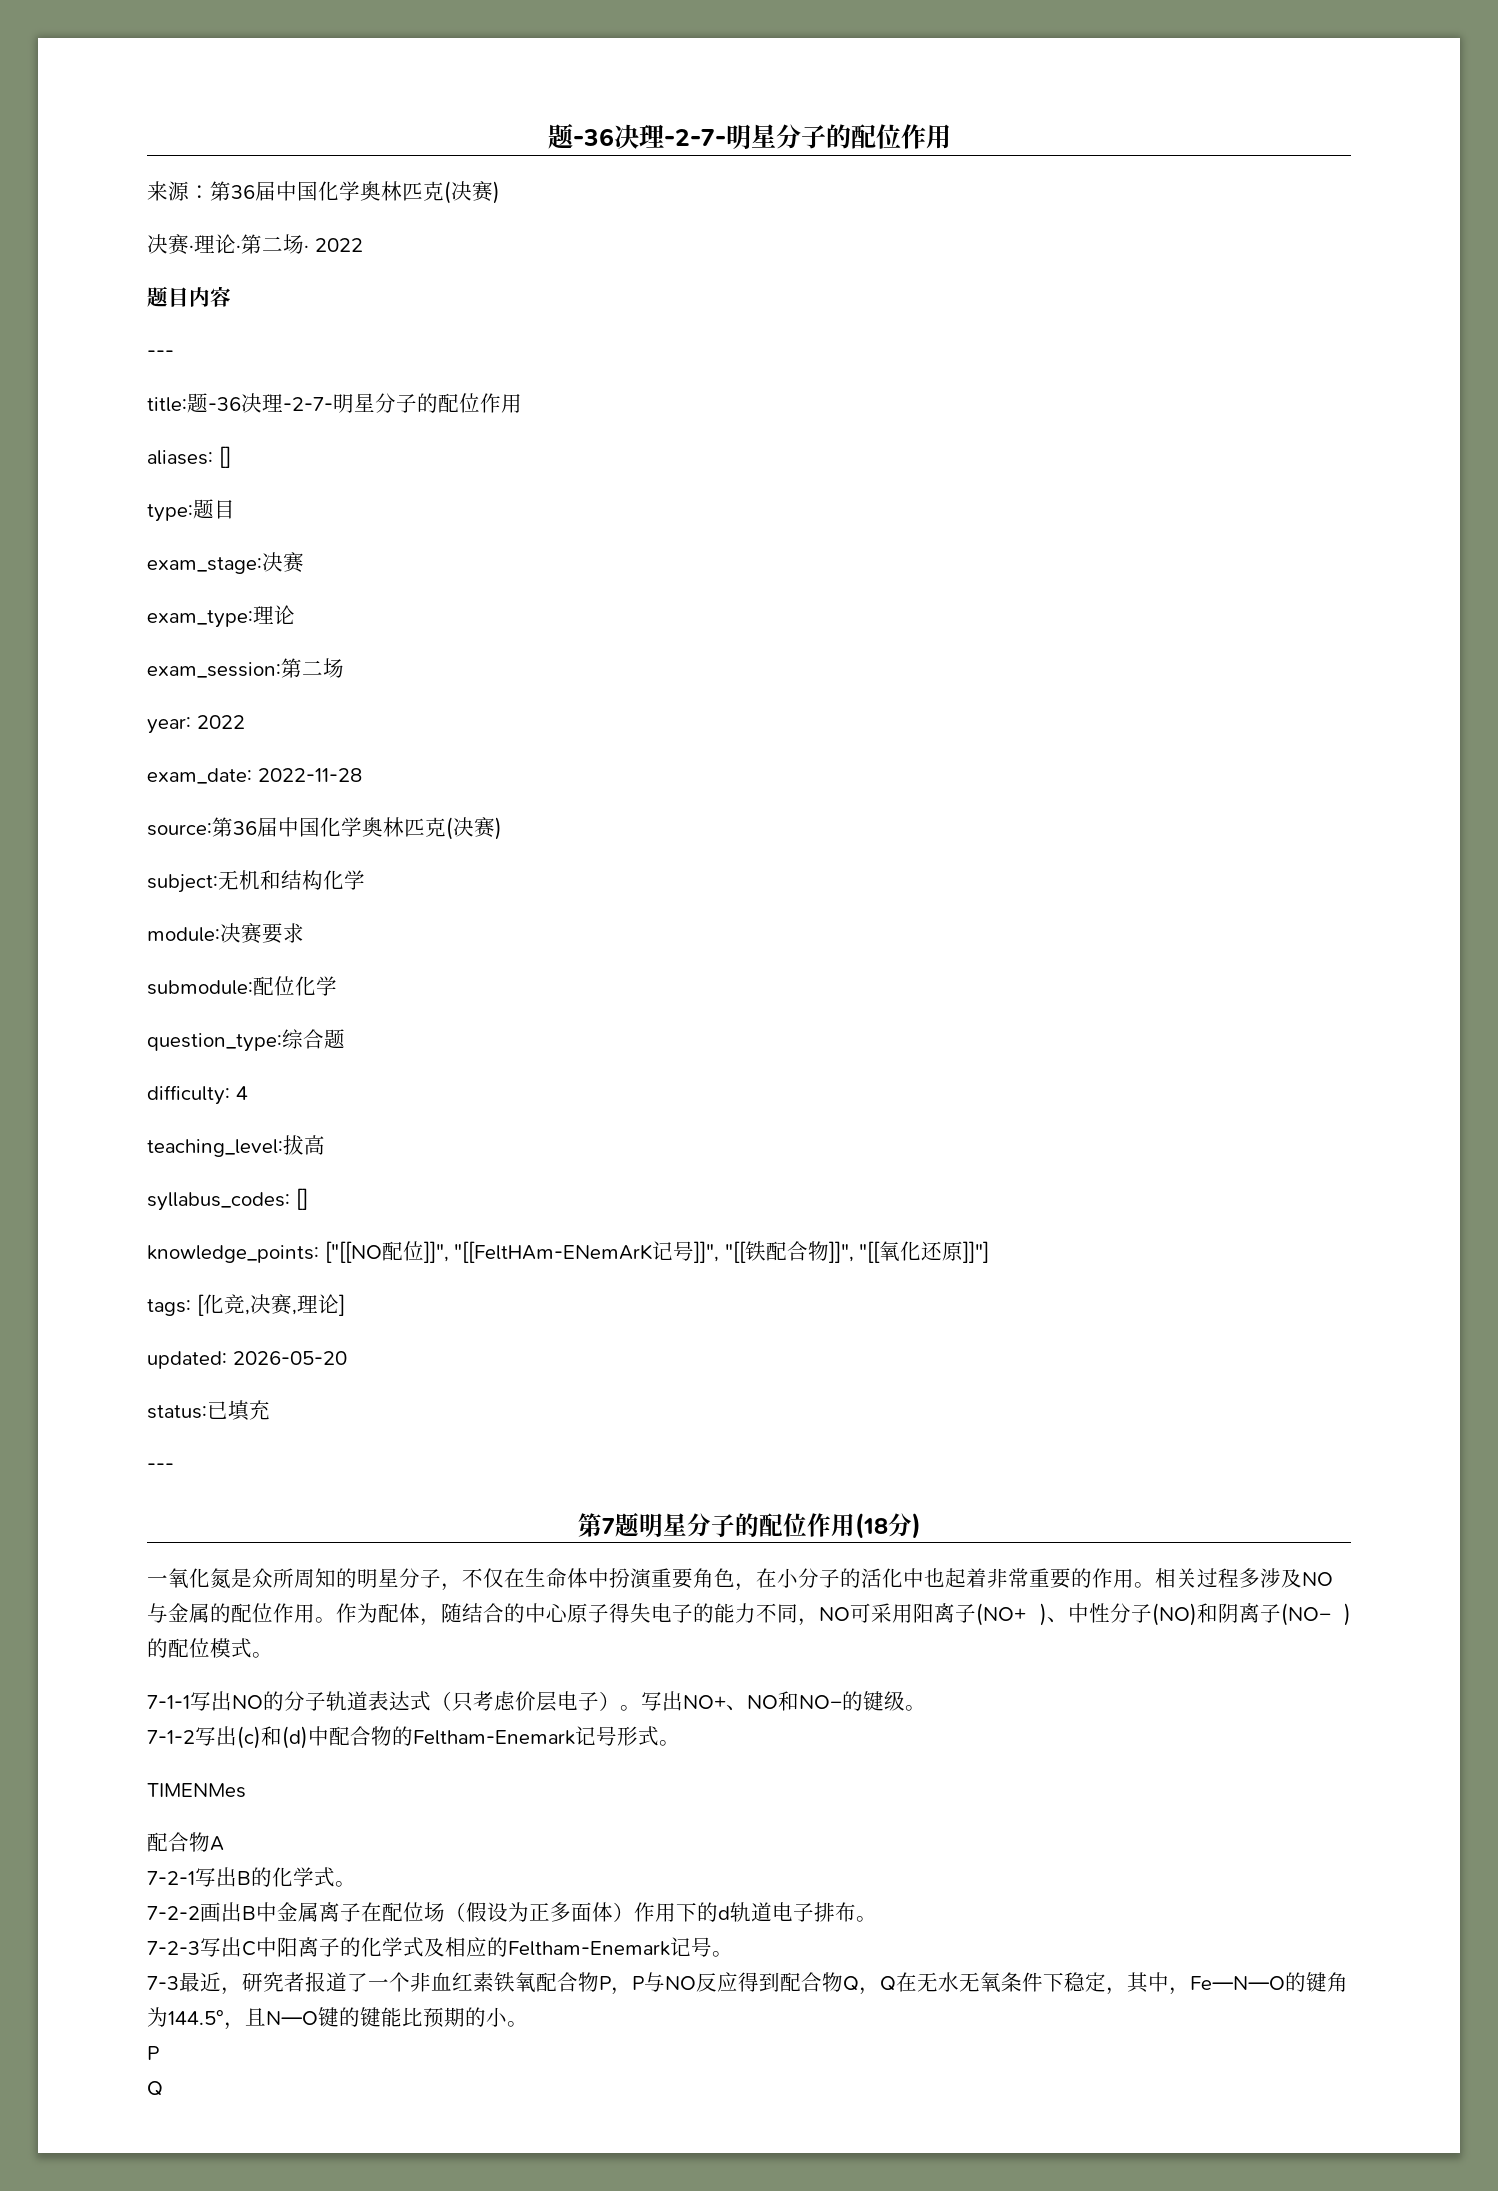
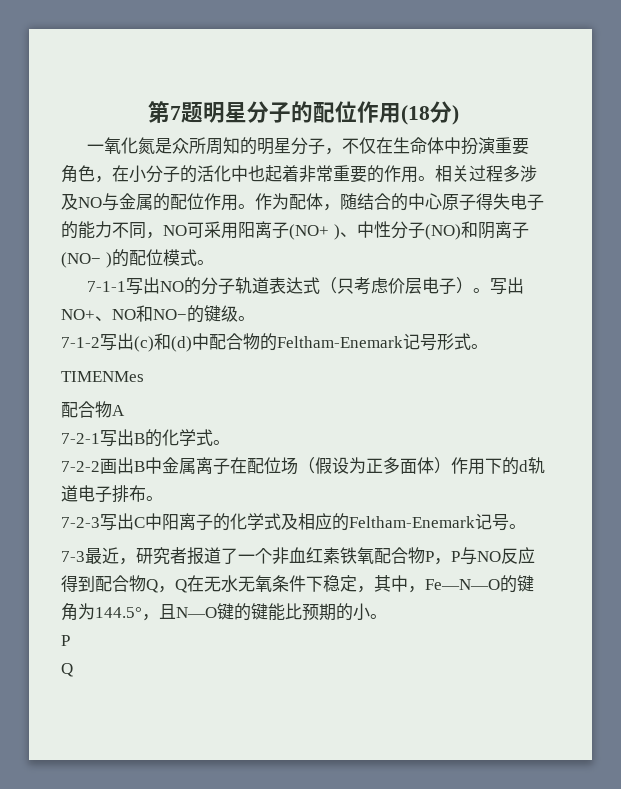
[547,123,951,149] [147,181,500,204] [147,234,363,255] [147,286,231,307] [147,350,174,358] [147,393,522,413] [147,446,231,468] [147,499,235,522] [147,552,304,574] [147,605,295,628] [147,658,344,678] [147,715,245,734] [147,768,362,784] [147,817,502,840] [147,870,365,893] [147,923,304,944] [147,976,337,996] [147,1029,345,1052] [147,1085,248,1105] [147,1135,325,1157] [147,1188,308,1211] [147,1241,990,1263] [147,1294,345,1316] [147,1351,347,1369] [147,1400,270,1421] [147,1463,174,1471] 题-36决理-2-7-明星分子的配位作用 // 来源：第36届中国化学奥林匹克(决赛) // 决赛·理论·第二场· 2022 // 题目内容 // --- // title:题-36决理-2-7-明星分子的配位作用 // aliases: [] // type:题目 // exam_stage:决赛 // exam_type:理论 // exam_session:第二场 // year: 2022 // exam_date: 2022-11-28 // source:第36届中国化学奥林匹克(决赛) // subject:无机和结构化学 // module:决赛要求 // submodule:配位化学 // question_type:综合题 // difficulty: 4 // teaching_level:拔高 // syllabus_codes: [] // knowledge_points: ["[[NO配位]]", "[[FeltHAm-ENemArK记号]]", "[[铁配合物]]", "[[氧化还原]]"] // tags: [化竞,决赛,理论] // updated: 2026-05-20 // status:已填充 // --- // -> (148, 112) none

